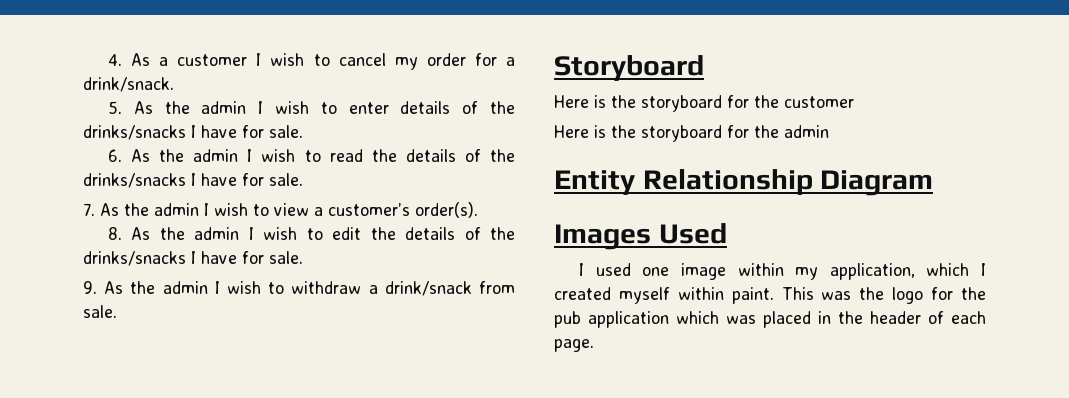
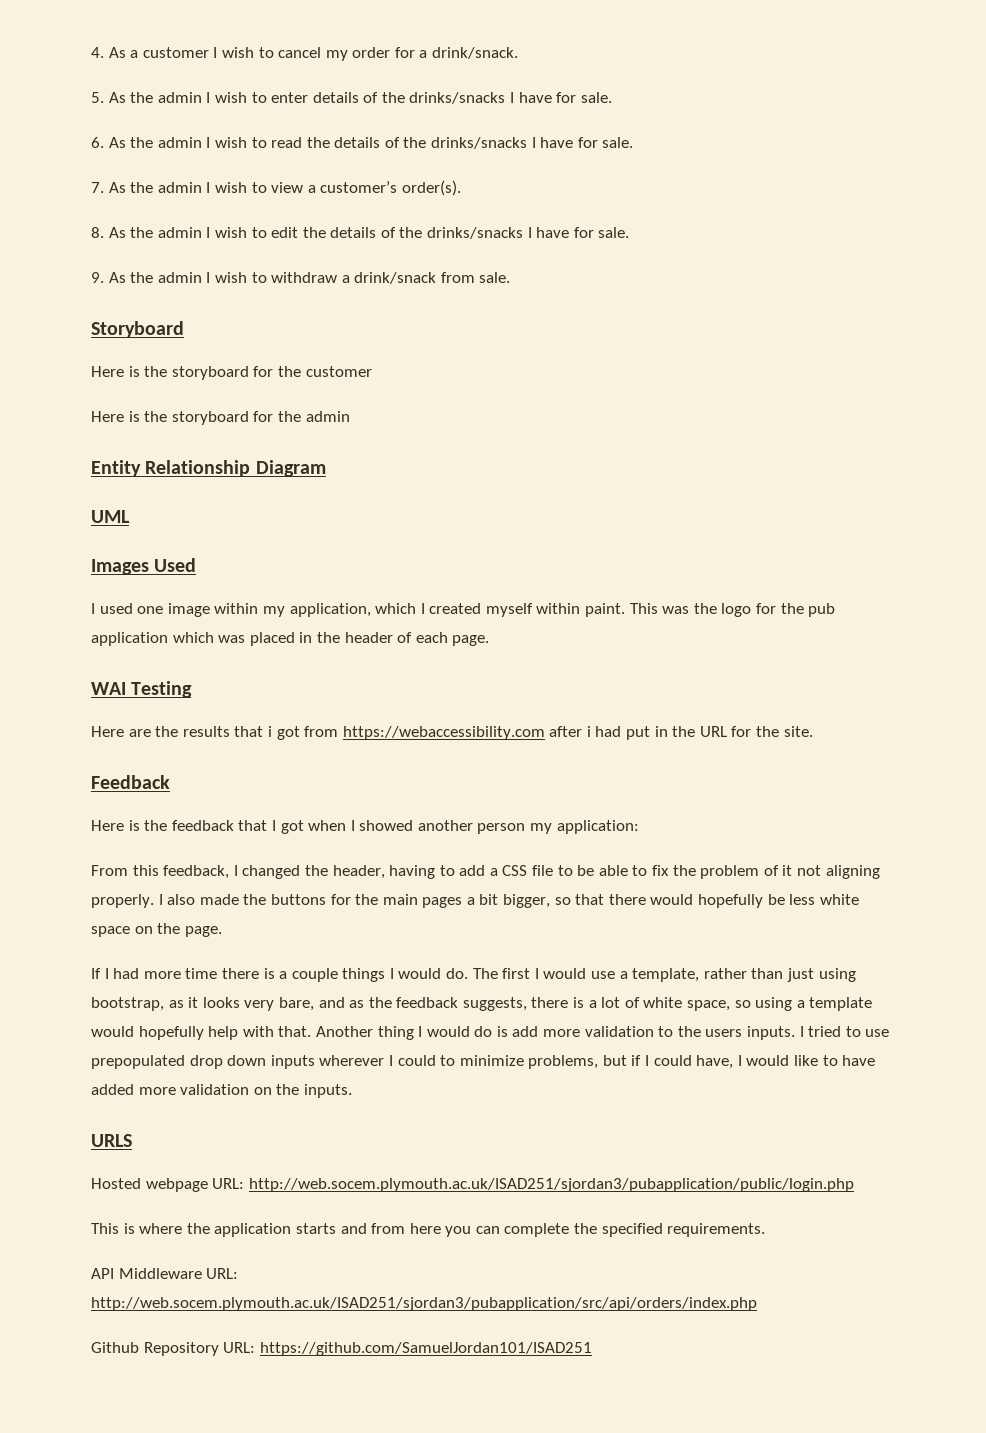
(934, 183) none -> [91,510,130,523] // UML
(594, 345) none -> [91,681,193,698] [91,726,813,740] [91,775,170,789] [91,820,639,834] [91,865,880,879] [91,894,859,908] [91,923,222,937] [91,968,856,982] [91,997,873,1011] [91,1026,890,1040] [91,1055,876,1069] [91,1084,352,1098] [91,1134,132,1147] [91,1178,854,1192] [91,1223,766,1237] [91,1268,239,1279] [91,1297,757,1311] [91,1342,592,1356] // WAI Testing // Here are the results that i got from https://webaccessibility.com after i had put in the URL for the site. // Feedback // Here is the feedback that I got when I showed another person my application: // From this feedback, I changed the header, having to add a CSS file to be able to fix the problem of it not aligning properly. I also made the buttons for the main pages a bit bigger, so that there would hopefully be less white space on the page. // If I had more time there is a couple things I would do. The first I would use a template, rather than just using bootstrap, as it looks very bare, and as the feedback suggests, there is a lot of white space, so using a template would hopefully help with that. Another thing I would do is add more validation to the users inputs. I tried to use prepopulated drop down inputs wherever I could to minimize problems, but if I could have, I would like to have added more validation on the inputs. // URLS // Hosted webpage URL: http://web.socem.plymouth.ac.uk/ISAD251/sjordan3/pubapplication/public/login.php // This is where the application starts and from here you can complete the specified requirements. // API Middleware URL: http://web.socem.plymouth.ac.uk/ISAD251/sjordan3/pubapplication/src/api/orders/index.php // Github Repository URL: https://github.com/SamuelJordan101/ISAD251

